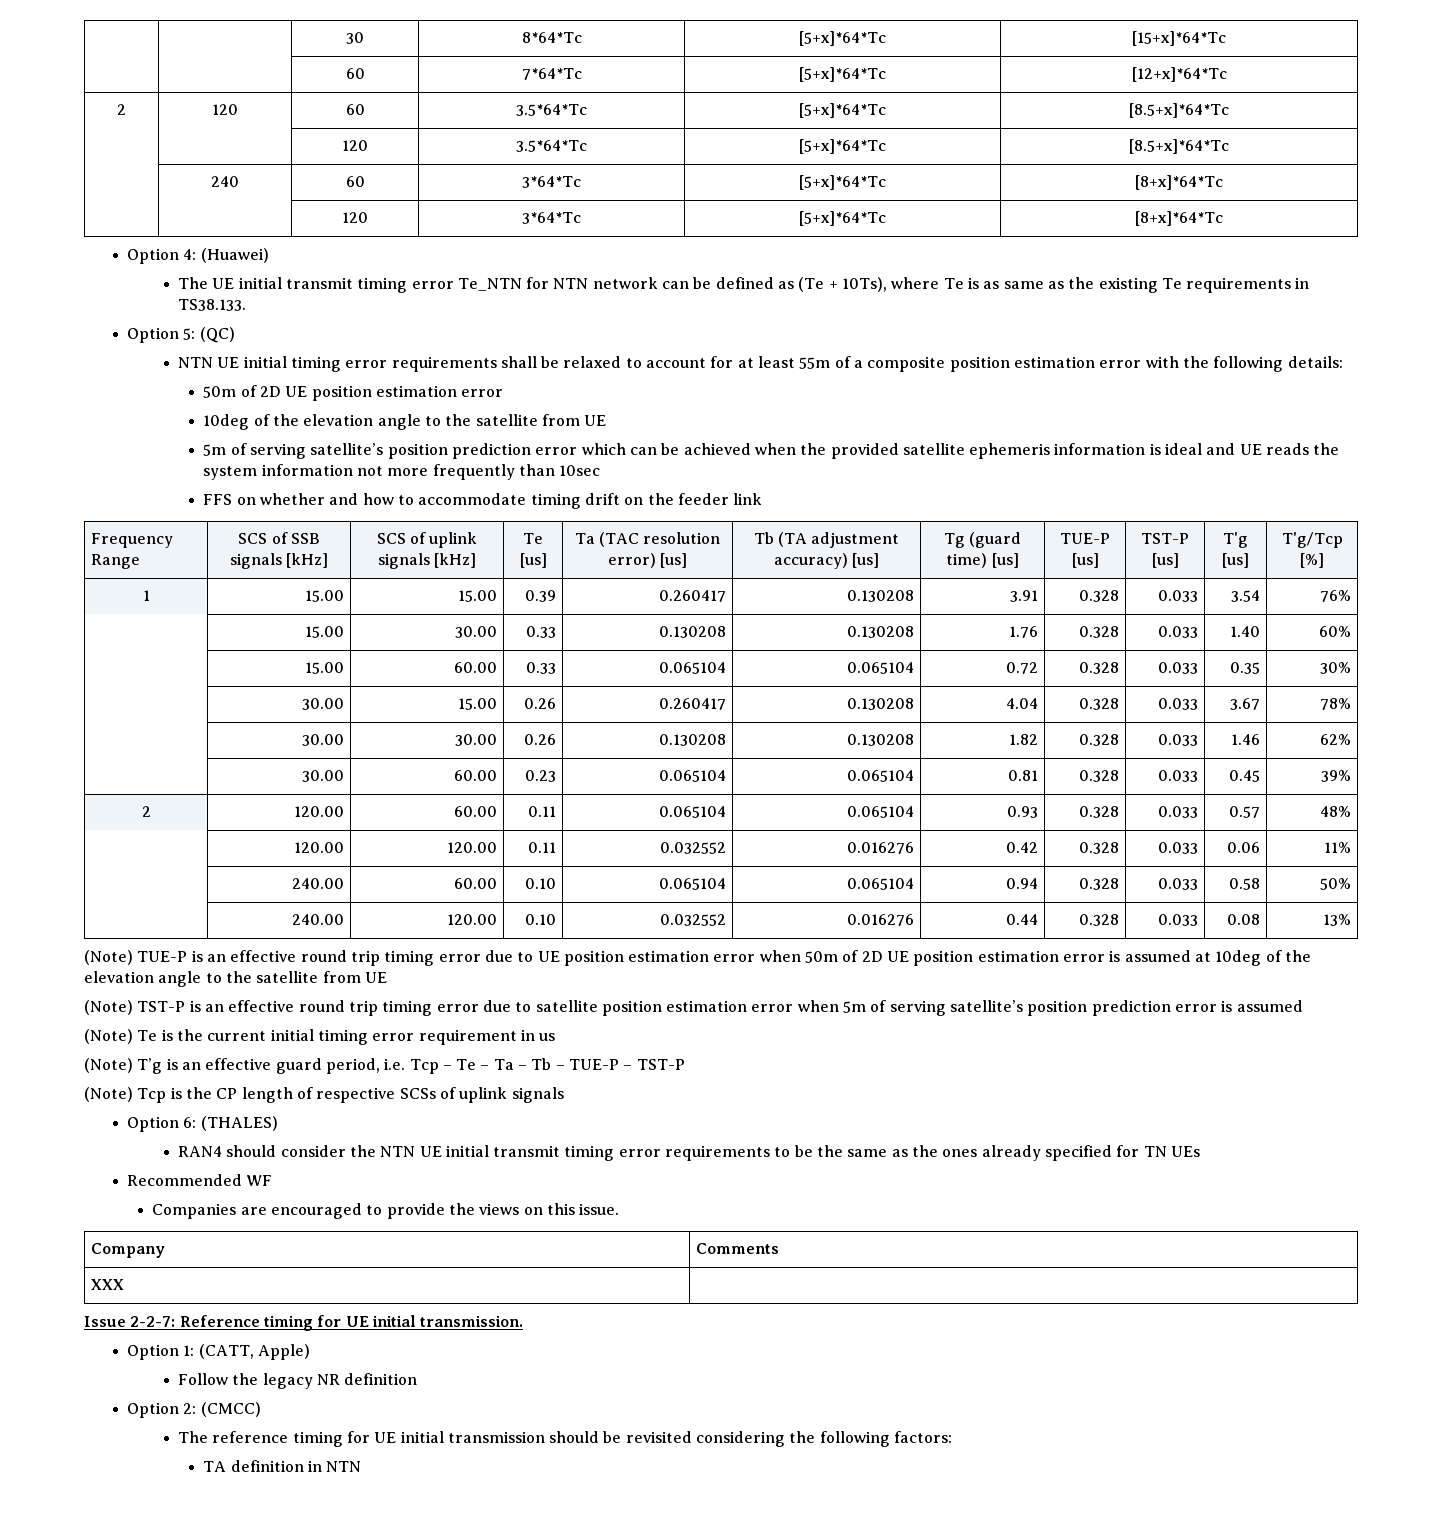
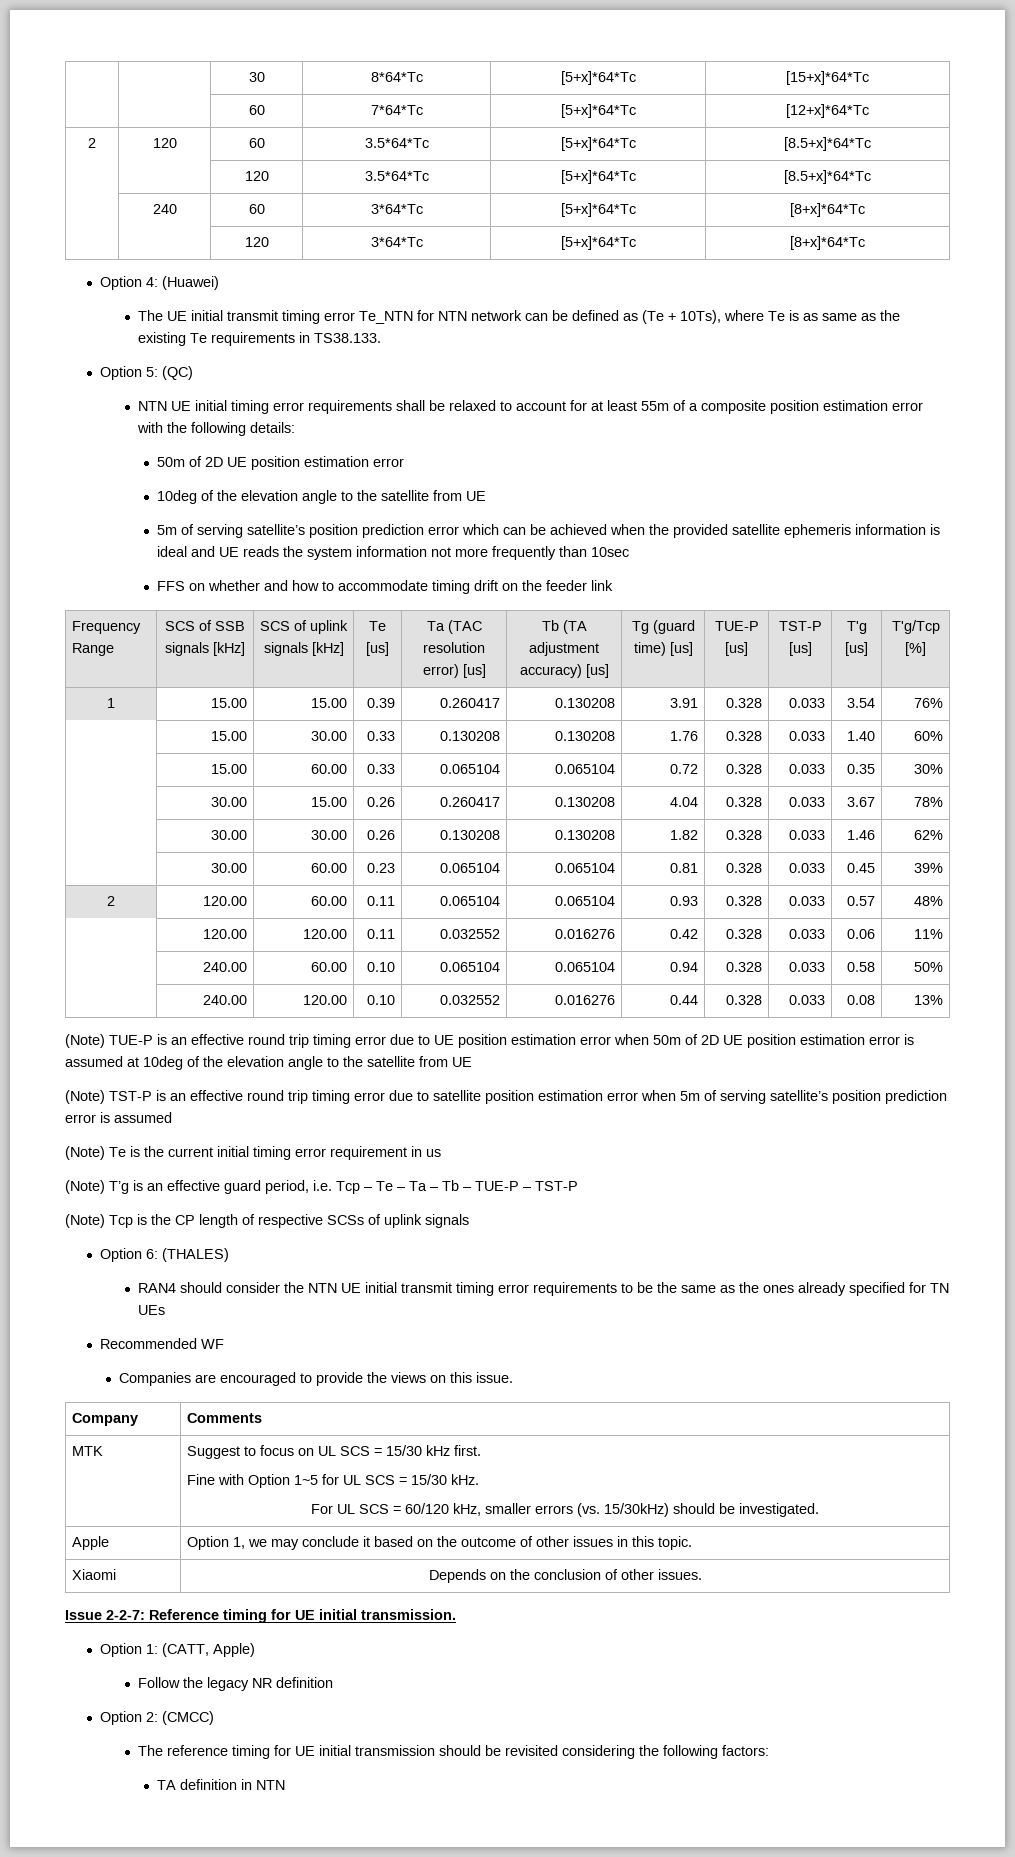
[90,1279,124,1290] XXX | -> [71,1446,103,1456] [186,1445,481,1459] [186,1474,479,1488] [311,1503,819,1517] [71,1536,109,1550] [186,1536,692,1550] [71,1569,116,1580] [428,1569,702,1583] MTK | Suggest to focus on UL SCS = 15/30 kHz first. // Fine with Option 1~5 for UL SCS = 15/30 kHz. // For UL SCS = 60/120 kHz, smaller errors (vs. 15/30kHz) should be investigated. // Apple | Option 1, we may conclude it based on the outcome of other issues in this topic. // Xiaomi | Depends on the conclusion of other issues.

